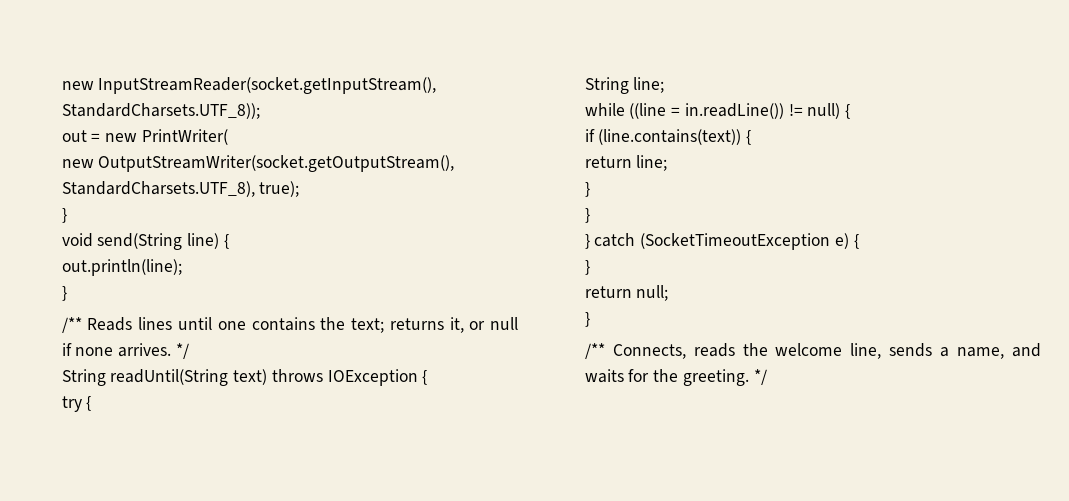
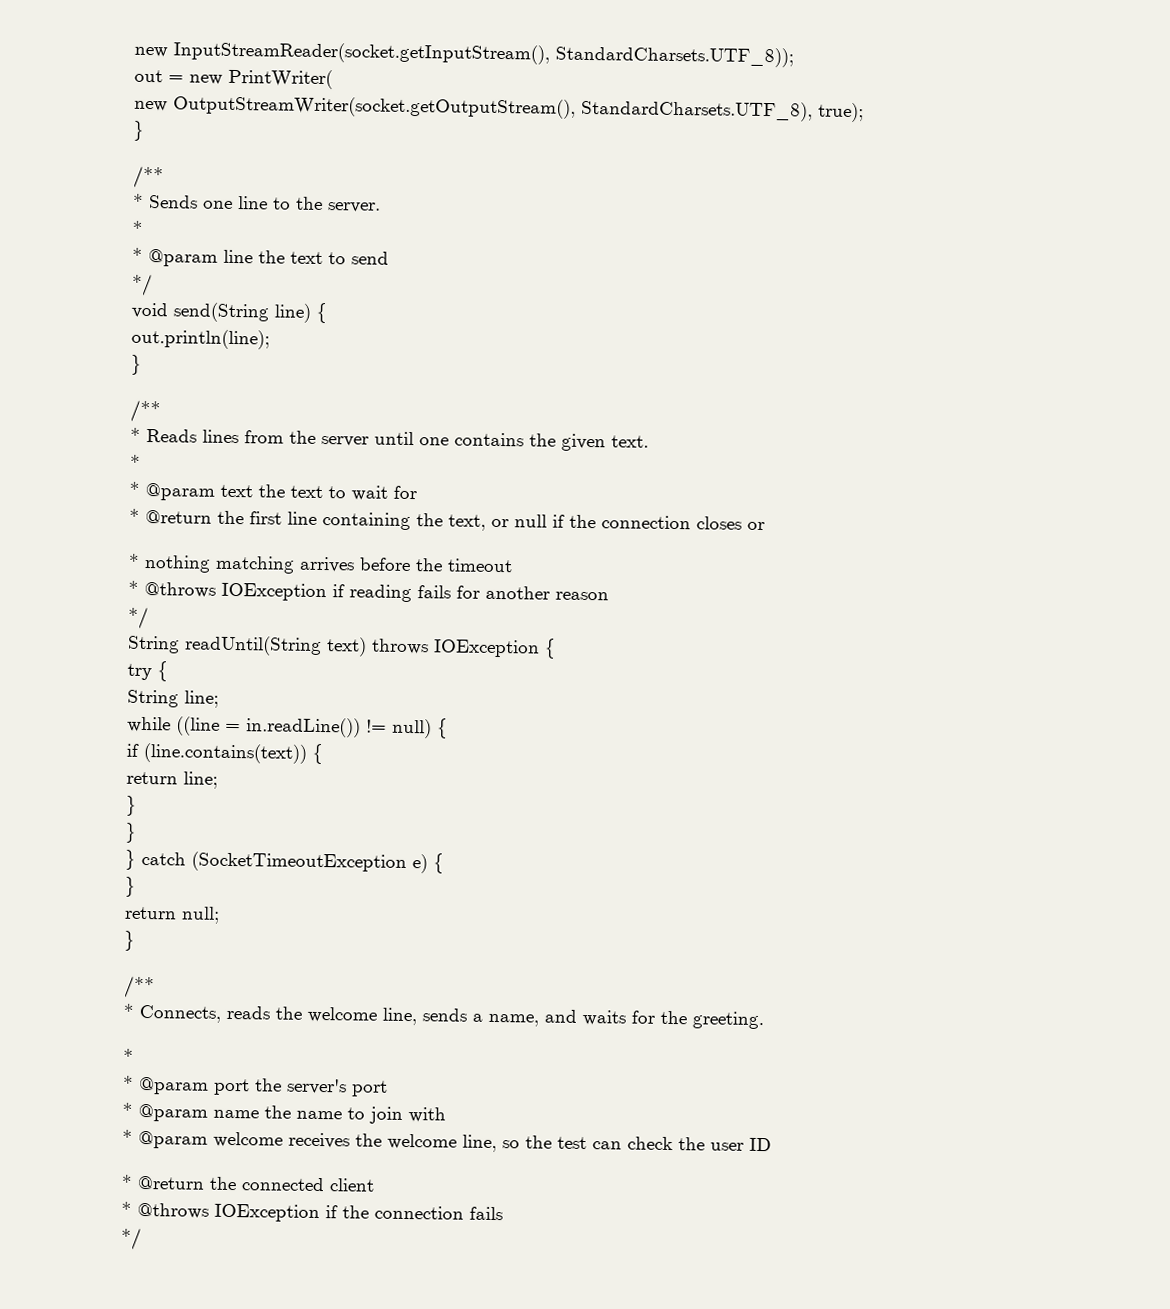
(67, 215) none -> [132,165,164,189] [132,193,381,213] [131,220,143,235] [131,247,389,267] [131,273,153,297] // /** // * Sends one line to the server. // * // * @param line the text to send // */
(82, 325) none -> [129,427,141,442] // *
(173, 323) none -> [243,430,369,447] from the server
[350,317,519,333] [61,343,172,357] text; returns it, or null if none arrives. -> [560,433,649,452] [129,454,141,469] [128,481,417,501] [128,508,765,531] [127,553,513,574] [127,580,609,603] given text. // * // * @param text the text to wait for // * @return the first line containing the text, or null if the connection closes or // * nothing matching arrives before the timeout // * @throws IOException if reading fails for another reason //
(605, 351) none -> [122,1003,135,1018] // *
(749, 377) none -> [122,1048,134,1063] [122,1075,388,1097] [121,1102,446,1124] [121,1129,772,1153] [120,1174,375,1192] [120,1201,503,1223] // * // * @param port the server's port // * @param name the name to join with // * @param welcome receives the welcome line, so the test can check the user ID // * @return the connected client // * @throws IOException if the connection fails //

